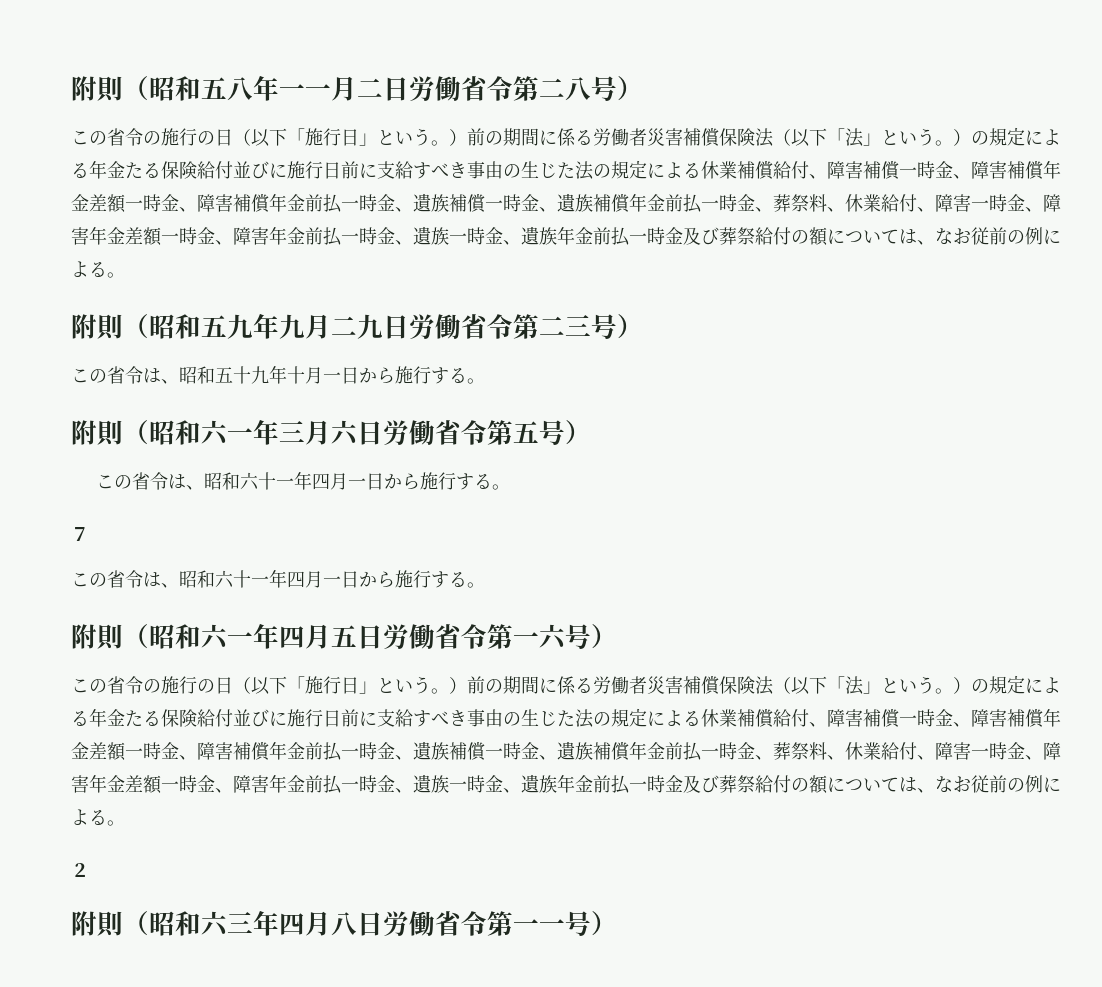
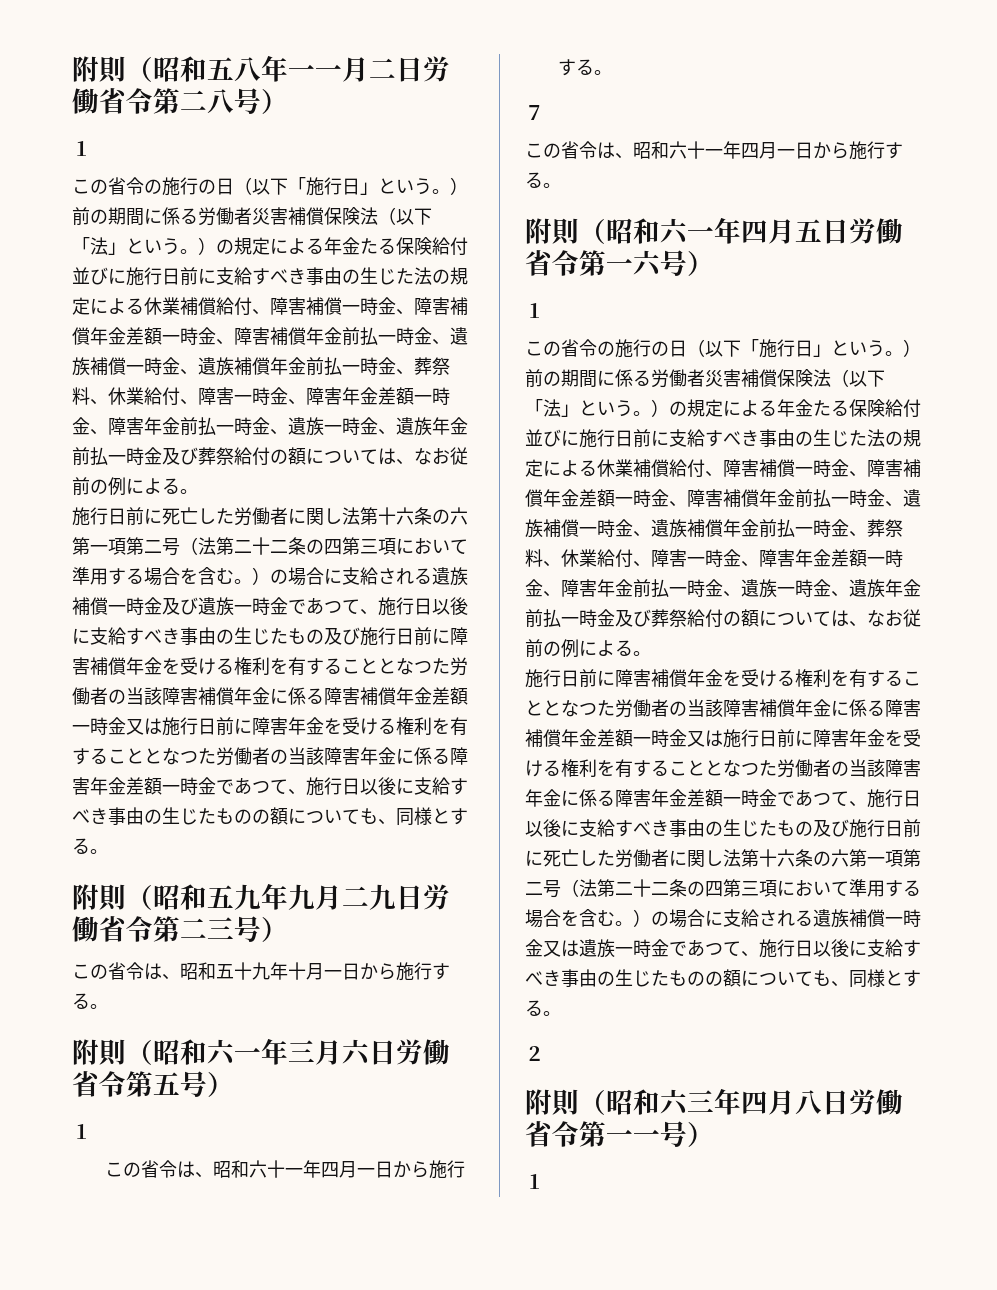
(643, 88) none -> [72,141,91,156] // １
(125, 275) none -> [72,507,468,526] [72,537,468,556] [72,567,468,586] [72,597,468,616] [72,627,468,646] [72,657,468,676] [72,687,468,705] [72,717,468,736] [72,747,468,766] [72,777,468,796] [72,807,468,826] [72,838,108,854] // 施行日前に死亡した労働者に関し法第十六条の六第一項第二号（法第二十二条の四第三項において準用する場合を含む。）の場合に支給される遺族補償一時金及び遺族一時金であつて、施行日以後に支給すべき事由の生じたもの及び施行日前に障害補償年金を受ける権利を有することとなつた労働者の当該障害補償年金に係る障害補償年金差額一時金又は施行日前に障害年金を受ける権利を有することとなつた労働者の当該障害年金に係る障害年金差額一時金であつて、施行日以後に支給すべき事由の生じたものの額についても、同様とする。
(591, 432) none -> [72,1124,91,1139] // １
(617, 636) none -> [525,303,544,318] // １
(125, 823) none -> [525,669,921,688] [525,699,921,718] [525,729,921,748] [525,759,921,778] [525,789,921,808] [525,819,921,838] [525,849,921,868] [525,879,921,898] [525,909,921,928] [525,939,921,958] [525,969,921,988] [525,1000,561,1016] // 施行日前に障害補償年金を受ける権利を有することとなつた労働者の当該障害補償年金に係る障害補償年金差額一時金又は施行日前に障害年金を受ける権利を有することとなつた労働者の当該障害年金に係る障害年金差額一時金であつて、施行日以後に支給すべき事由の生じたもの及び施行日前に死亡した労働者に関し法第十六条の六第一項第二号（法第二十二条の四第三項において準用する場合を含む。）の場合に支給される遺族補償一時金又は遺族一時金であつて、施行日以後に支給すべき事由の生じたものの額についても、同様とする。
(617, 923) none -> [525,1174,544,1189] // １

